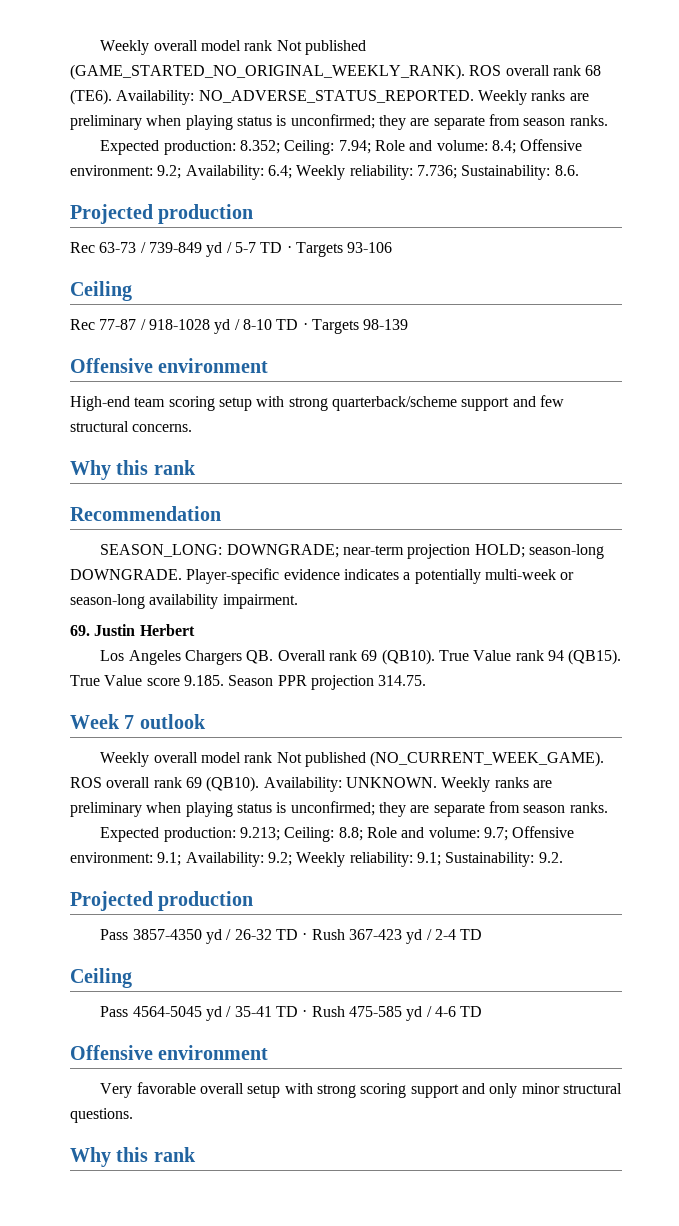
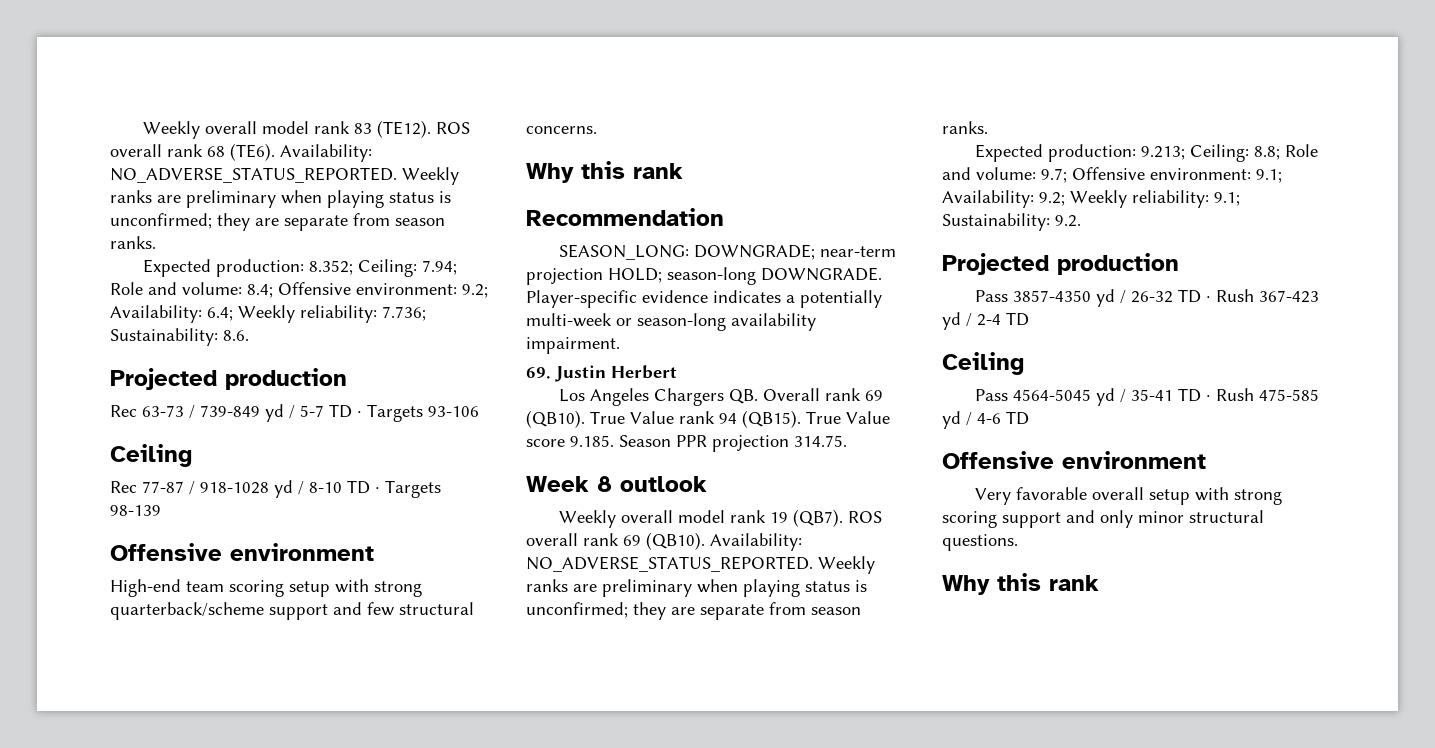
[100,40,367,55] [70,64,465,80] Weekly overall model rank Not published (GAME_STARTED_NO_ORIGINAL_WEEKLY_RANK). -> [143,120,432,139] Weekly overall model rank 83 (TE12).
[124,715,135,729] 7 -> [597,476,612,492] 8
[276,751,605,767] Not published (NO_CURRENT_WEEK_GAME). -> [770,509,844,527] 19 (QB7).
[345,777,437,788] UNKNOWN. -> [526,556,813,572] NO_ADVERSE_STATUS_REPORTED.

